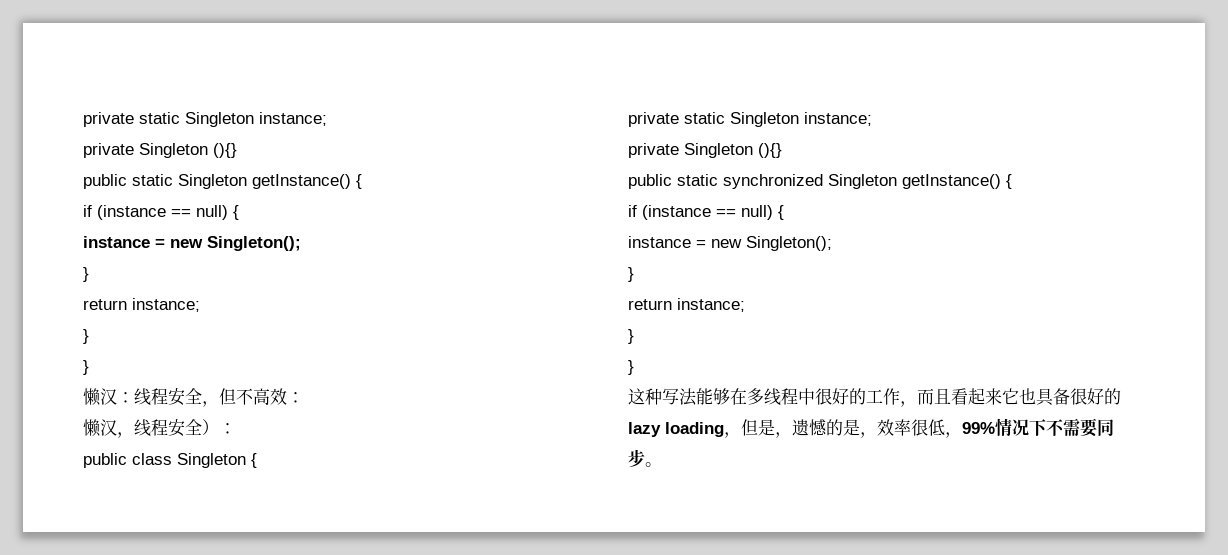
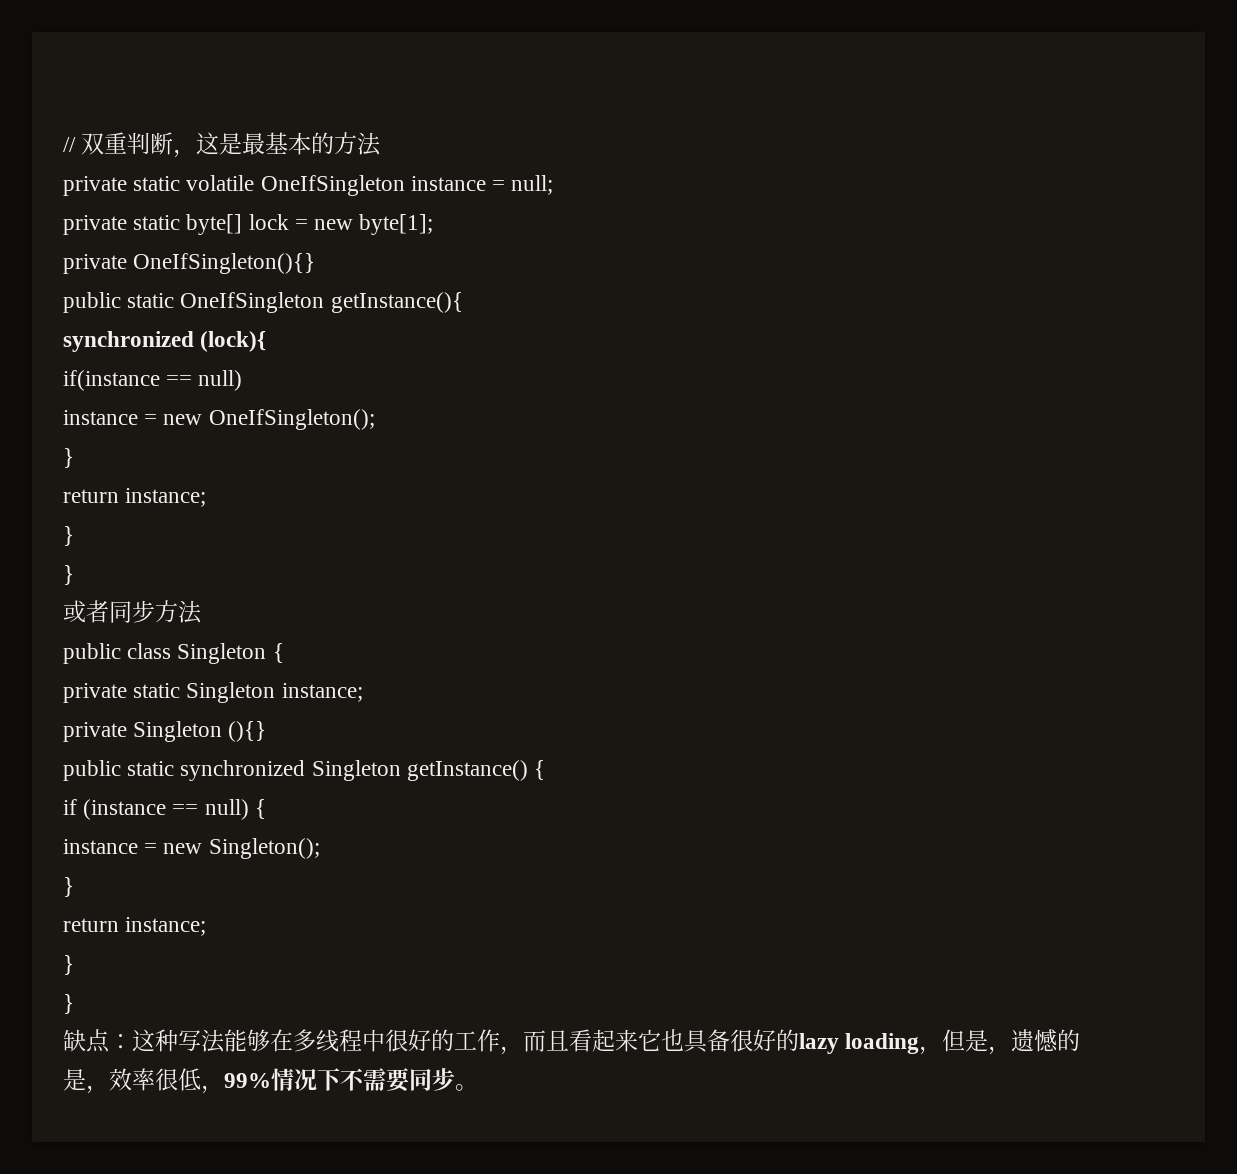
[83,112,327,127] [83,143,237,158] [83,174,362,189] [83,205,239,220] [83,236,301,251] [83,267,89,282] [83,298,200,312] [83,329,89,344] [83,360,89,375] [83,388,304,407] [83,419,236,438] private static Singleton instance; // private Singleton (){} // public static Singleton getInstance() { // if (instance == null) { // instance = new Singleton(); // } // return instance; // } // } // 懒汉：线程安全，但不高效： // 懒汉，线程安全）： -> [63,132,382,158] [63,175,554,196] [63,214,434,235] [63,253,316,274] [63,292,463,313] [63,331,267,352] [63,370,243,391] [63,409,375,430] [63,448,74,468] [63,488,207,507] [63,526,74,546] [63,565,74,585] [63,600,202,624] // 双重判断，这是最基本的方法 // private static volatile OneIfSingleton instance = null; // private static byte[] lock = new byte[1]; // private OneIfSingleton(){} // public static OneIfSingleton getInstance(){ // synchronized (lock){ // if(instance == null) // instance = new OneIfSingleton(); // } // return instance; // } // } // 或者同步方法
(634, 367) none -> [63,1029,132,1053] 缺点：

